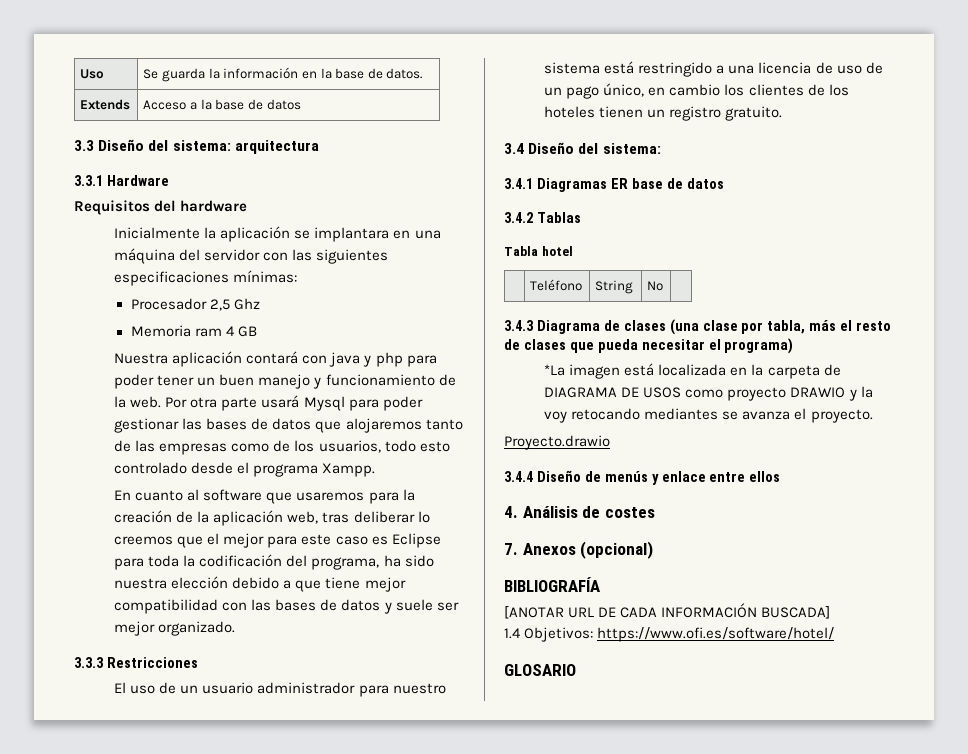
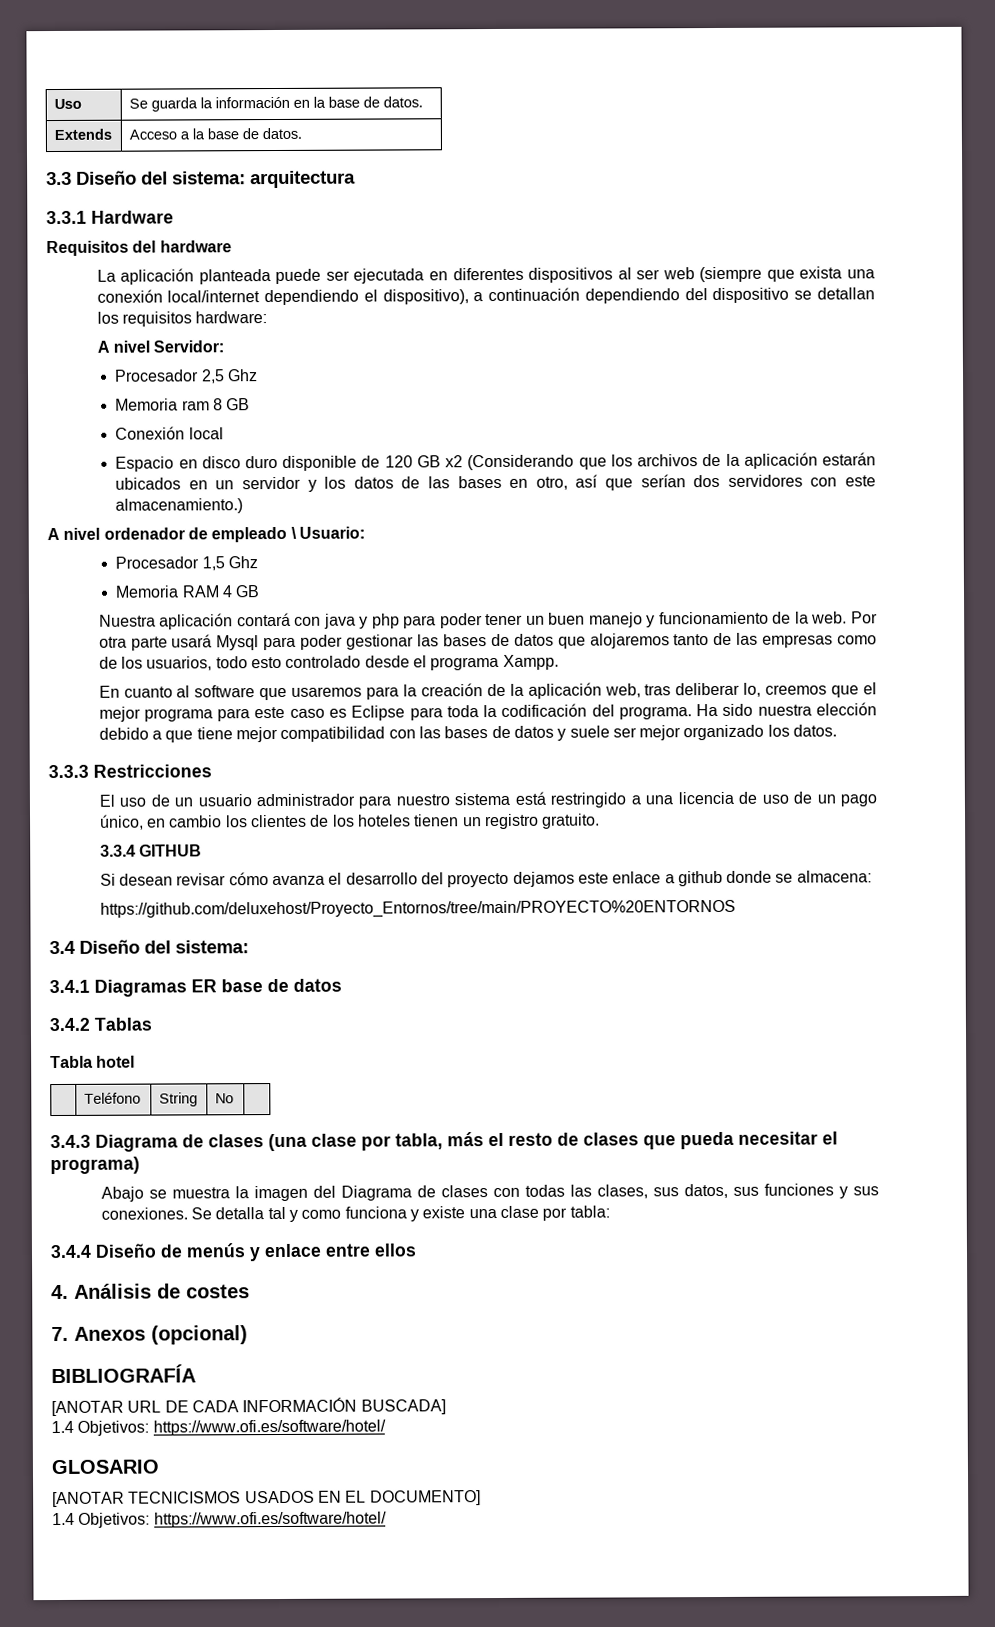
[266,99,301,110] datos -> [261,127,302,140] datos.
[114,226,441,242] [114,248,389,264] [114,270,298,286] Inicialmente la aplicación se implantara en una máquina del servidor con las siguientes especificaciones mínimas: -> [96,266,875,285] [96,287,875,306] [96,311,268,327] [96,340,225,353] La aplicación planteada puede ser ejecutada en diferentes dispositivos al ser web (siempre que exista una conexión local/internet dependiendo el dispositivo), a continuación dependiendo del dispositivo se detallan los requisitos hardware: // A nivel Servidor:
(222, 332) none -> [212,398,251,411] [115,426,224,440] [115,452,876,472] [115,474,877,492] [115,498,244,514] [47,526,365,543] [115,556,258,571] [115,585,220,598] 8 GB // Conexión local // Espacio en disco duro disponible de 120 GB x2 (Considerando que los archivos de la aplicación estarán ubicados en un servidor y los datos de las bases en otro, así que serían dos servidores con este almacenamiento.) // A nivel ordenador de empleado \ Usuario: // Procesador 1,5 Ghz // Memoria RAM
[417,511,430,523] lo -> [743,682,762,697] lo,
(265, 540) none -> [143,708,213,722] programa
[311,555,401,570] programa, ha -> [618,703,719,720] programa. Ha
[158,621,236,636] organizado. -> [683,724,838,741] organizado los datos.
(783, 113) none -> [99,844,202,857] [99,870,872,888] [99,899,736,919] // 3.3.4 GITHUB // Si desean revisar cómo avanza el desarrollo del proyecto dejamos este enlace a github donde se almacena: // https://github.com/deluxehost/Proyecto_Entornos/tree/main/PROYECTO%20ENTORNOS
[544,363,841,379] [544,386,873,401] [544,408,873,423] [504,435,610,450] *La imagen está localizada en la carpeta de DIAGRAMA DE USOS como proyecto DRAWIO y la voy retocando mediantes se avanza el proyecto. // Proyecto.drawio -> [100,1183,880,1202] [100,1205,610,1222] Abajo se muestra la imagen del Diagrama de clases con todas las clases, sus datos, sus funciones y sus conexiones. Se detalla tal y como funciona y existe una clase por tabla:
(576, 670) none -> [52,1490,481,1508] [52,1511,387,1528] // [ANOTAR TECNICISMOS USADOS EN EL DOCUMENTO] // 1.4 Objetivos: https://www.ofi.es/software/hotel/

